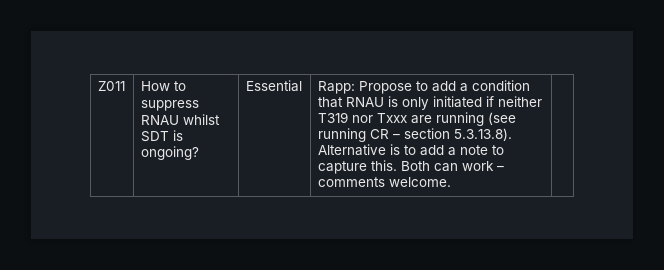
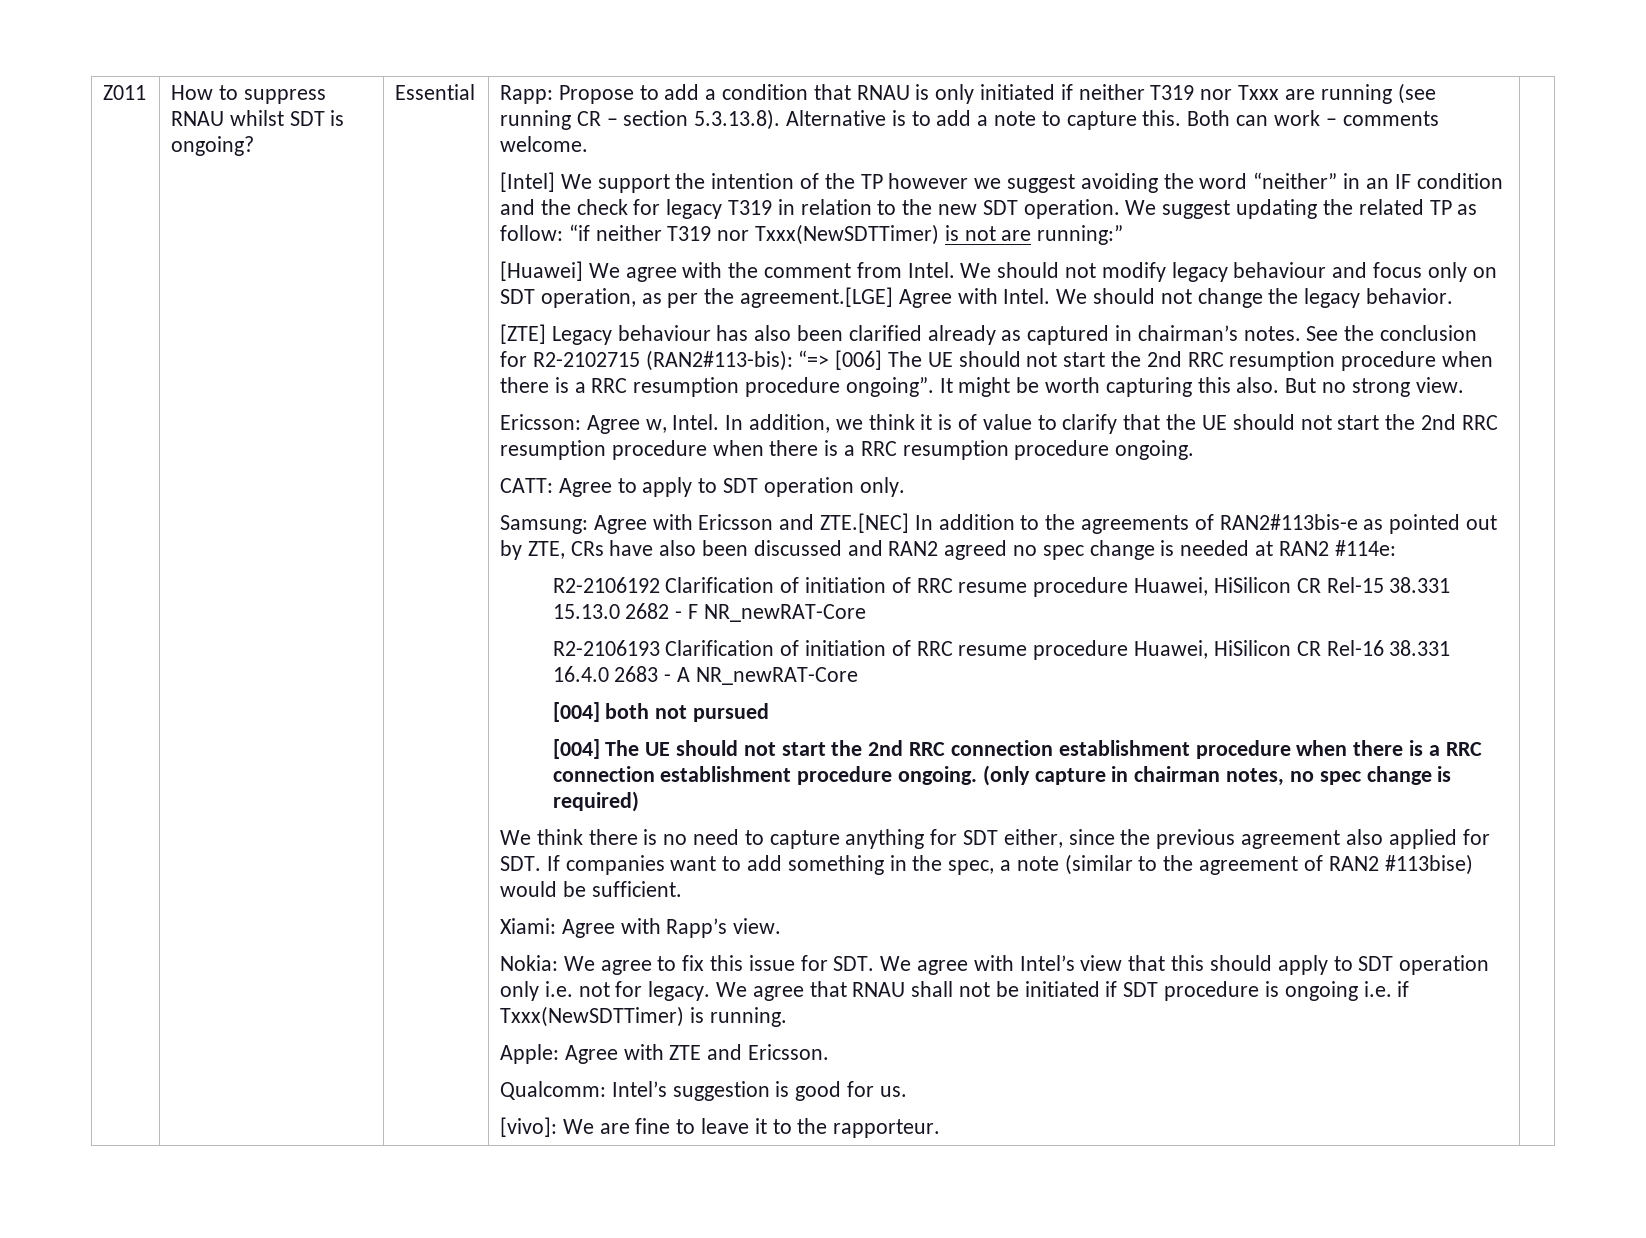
(451, 182) none -> [500,172,1503,193] [500,199,1478,219] [500,224,1124,245] [500,261,1497,282] [500,287,1454,308] [500,324,1478,345] [500,350,1494,371] [500,377,1464,397] [500,414,1498,434] [500,440,1195,460] [500,477,905,497] [500,513,1498,534] [500,540,1396,560] [552,577,1451,597] [552,603,866,622] [552,640,1451,660] [552,666,858,685] [552,702,770,722] [552,739,1482,759] [552,765,1452,786] [552,791,639,812] [500,829,1490,849] [500,854,1473,875] [500,881,682,897] [500,918,782,938] [500,955,1490,975] [500,981,1410,1001] [500,1006,787,1027] [500,1044,830,1064] [500,1081,907,1101] [500,1117,941,1138] // [Intel] We support the intention of the TP however we suggest avoiding the word “neither” in an IF condition and the check for legacy T319 in relation to the new SDT operation. We suggest updating the related TP as follow: “if neither T319 nor Txxx(NewSDTTimer) is not are running:” // [Huawei] We agree with the comment from Intel. We should not modify legacy behaviour and focus only on SDT operation, as per the agreement.[LGE] Agree with Intel. We should not change the legacy behavior. // [ZTE] Legacy behaviour has also been clarified already as captured in chairman’s notes. See the conclusion for R2-2102715 (RAN2#113-bis): “=> [006] The UE should not start the 2nd RRC resumption procedure when there is a RRC resumption procedure ongoing”. It might be worth capturing this also. But no strong view. // Ericsson: Agree w, Intel. In addition, we think it is of value to clarify that the UE should not start the 2nd RRC resumption procedure when there is a RRC resumption procedure ongoing. // CATT: Agree to apply to SDT operation only. // Samsung: Agree with Ericsson and ZTE.[NEC] In addition to the agreements of RAN2#113bis-e as pointed out by ZTE, CRs have also been discussed and RAN2 agreed no spec change is needed at RAN2 #114e: // R2-2106192 Clarification of initiation of RRC resume procedure Huawei, HiSilicon CR Rel-15 38.331 15.13.0 2682 - F NR_newRAT-Core // R2-2106193 Clarification of initiation of RRC resume procedure Huawei, HiSilicon CR Rel-16 38.331 16.4.0 2683 - A NR_newRAT-Core // [004] both not pursued // [004] The UE should not start the 2nd RRC connection establishment procedure when there is a RRC connection establishment procedure ongoing. (only capture in chairman notes, no spec change is required) // We think there is no need to capture anything for SDT either, since the previous agreement also applied for SDT. If companies want to add something in the spec, a note (similar to the agreement of RAN2 #113bise) would be sufficient. // Xiami: Agree with Rapp’s view. // Nokia: We agree to fix this issue for SDT. We agree with Intel’s view that this should apply to SDT operation only i.e. not for legacy. We agree that RNAU shall not be initiated if SDT procedure is ongoing i.e. if Txxx(NewSDTTimer) is running. // Apple: Agree with ZTE and Ericsson. // Qualcomm: Intel’s suggestion is good for us. // [vivo]: We are fine to leave it to the rapporteur.

